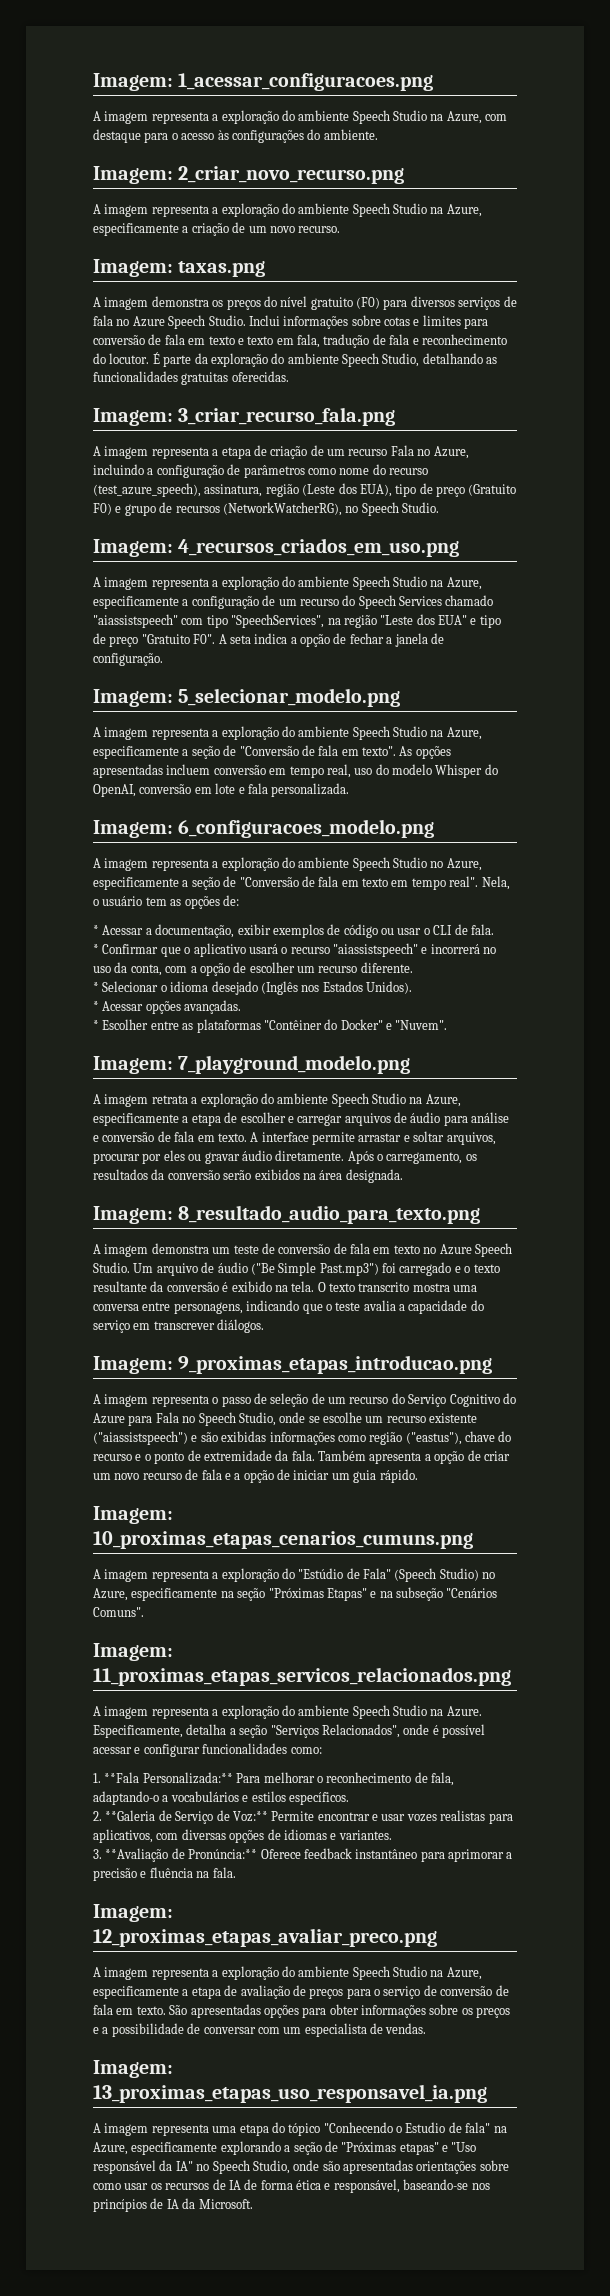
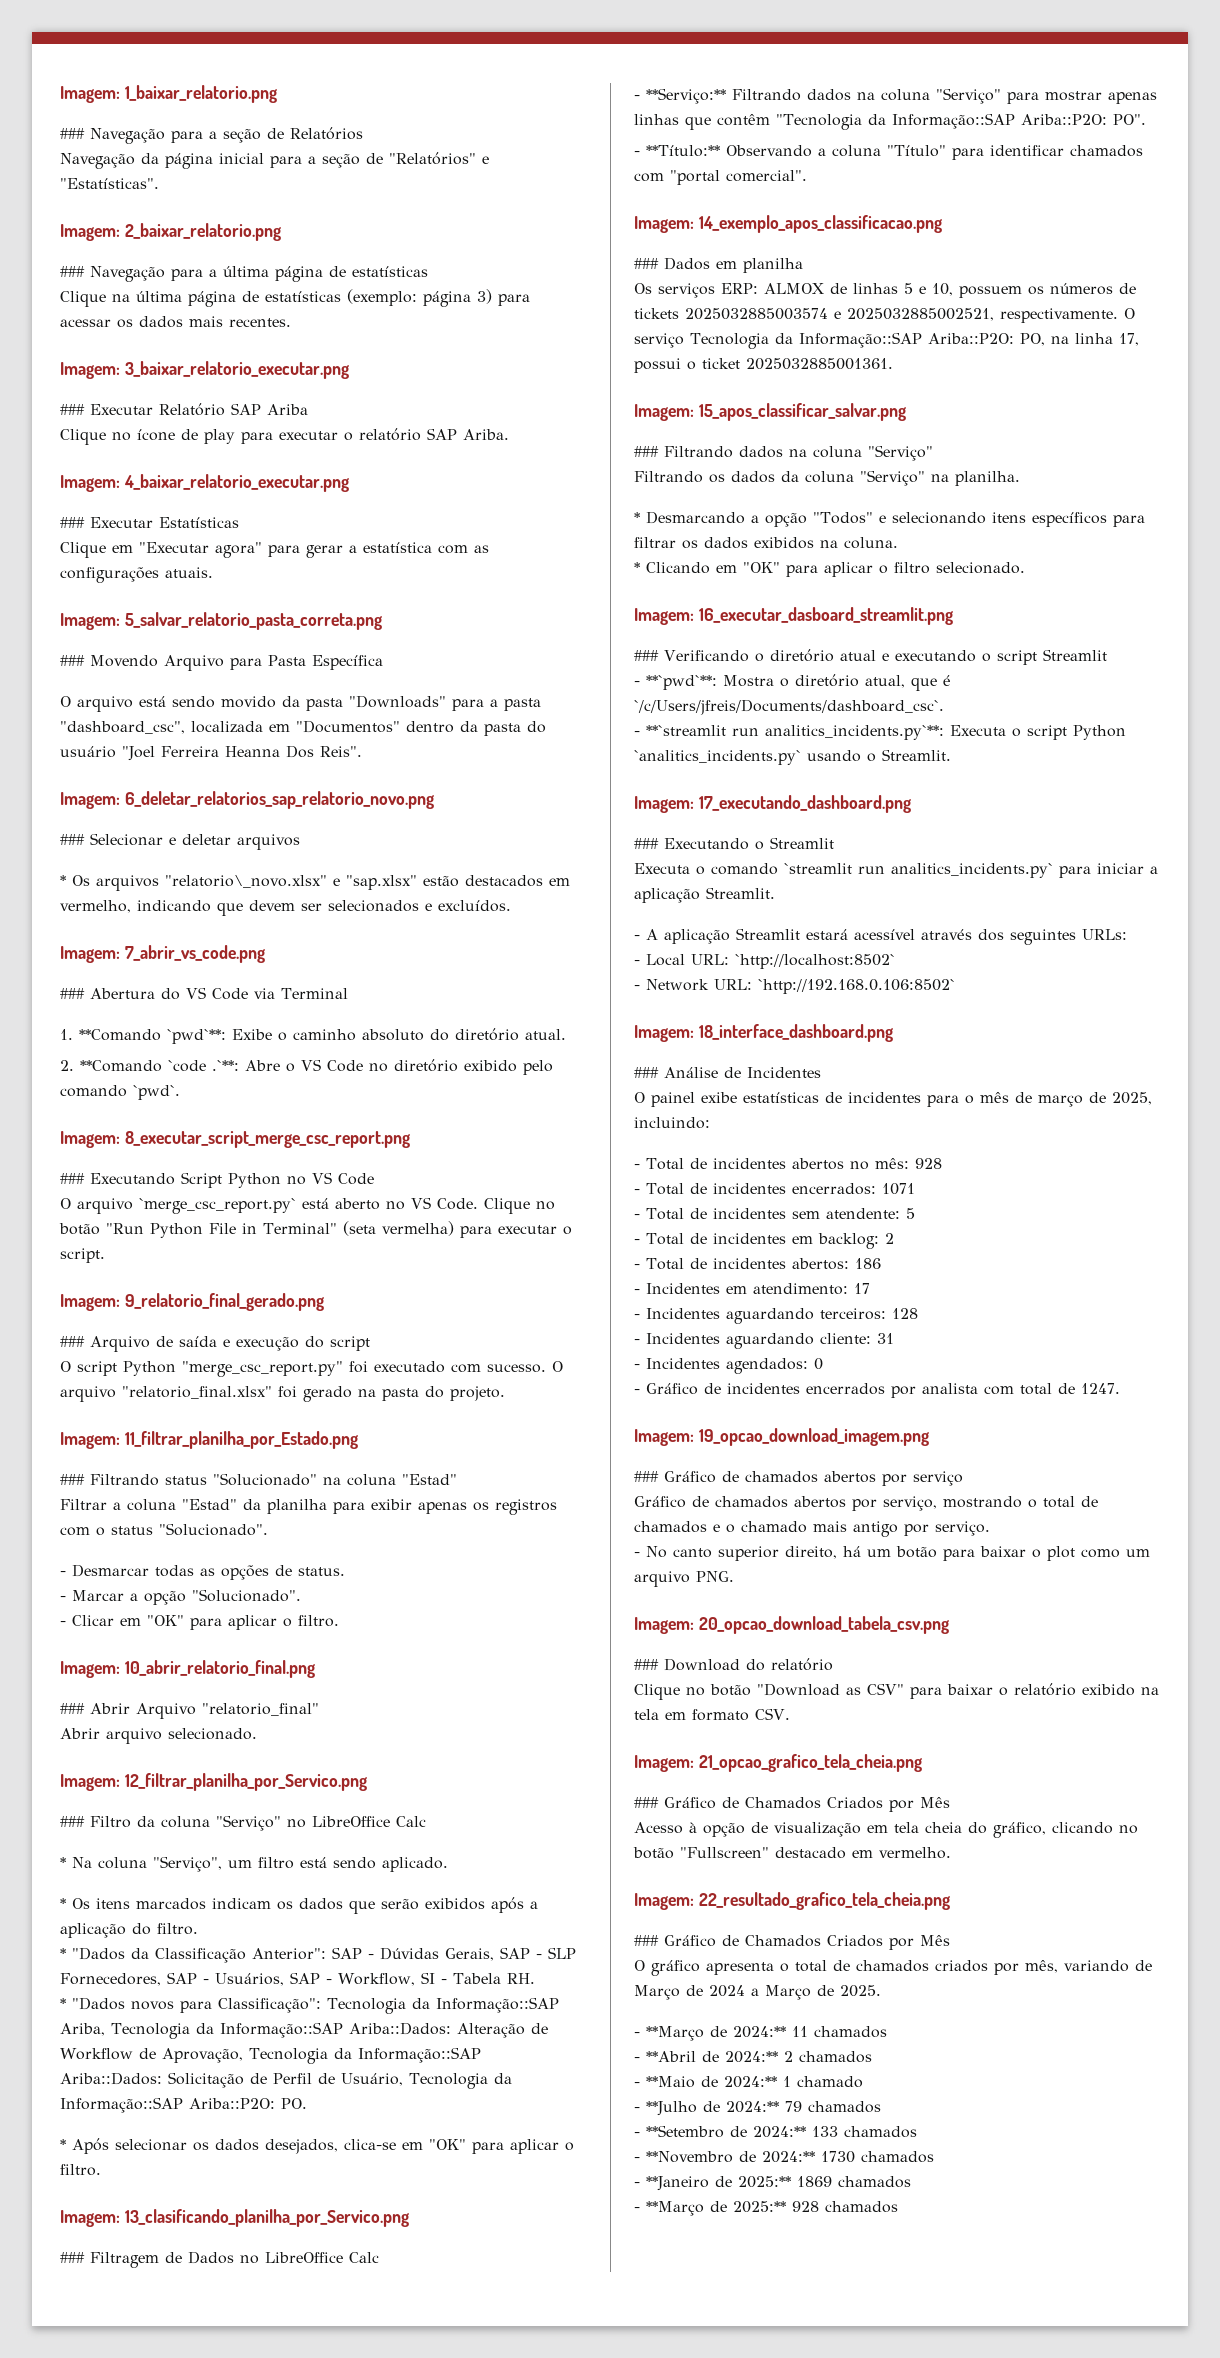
[93,73,434,91] [93,110,508,124] [93,129,378,143] [93,166,405,184] [93,203,482,217] [93,222,341,236] [93,259,266,277] [93,296,517,310] [93,315,489,329] [93,334,507,348] [93,352,498,367] [93,371,289,385] [93,407,396,426] [93,445,469,459] [93,464,428,478] [93,483,517,497] [93,502,439,516] [93,538,460,557] [93,576,482,590] [93,595,494,609] [93,614,501,628] [93,633,444,647] [93,653,163,666] [93,688,401,707] [93,726,482,740] [93,745,451,759] [93,764,498,778] [93,783,350,797] [93,819,435,838] [93,857,482,871] [93,876,510,890] [93,895,239,909] [93,924,494,938] [93,943,497,957] [93,962,413,976] [93,981,412,995] [93,1000,242,1014] [93,1019,448,1033] [93,1055,411,1074] [93,1093,461,1107] [93,1112,510,1126] [93,1131,496,1145] [93,1150,477,1164] [93,1169,403,1183] [93,1205,481,1224] [93,1243,512,1257] [93,1262,500,1276] [93,1281,478,1292] [93,1300,484,1314] [93,1319,265,1333] [93,1355,493,1374] [93,1393,516,1407] [93,1412,478,1426] [93,1431,512,1445] [93,1450,510,1464] [93,1469,418,1483] [93,1506,173,1524] [93,1531,473,1549] [93,1568,496,1582] [93,1587,498,1601] [93,1607,144,1617] [93,1643,173,1661] [93,1667,511,1686] [93,1705,482,1719] [93,1724,485,1738] [93,1743,322,1757] [93,1772,454,1786] [93,1791,349,1805] [93,1810,513,1824] [93,1829,392,1843] [93,1848,513,1862] [93,1867,236,1881] [93,1904,173,1922] [93,1928,437,1947] [93,1966,482,1980] [93,1985,509,1999] [93,2004,511,2018] [93,2023,427,2037] [93,2060,173,2078] [93,2084,487,2103] [93,2122,507,2136] [93,2141,477,2155] [93,2160,509,2174] [93,2179,490,2193] [93,2198,253,2212] Imagem: 1_acessar_configuracoes.png // A imagem representa a exploração do ambiente Speech Studio na Azure, com destaque para o acesso às configurações do ambiente. // Imagem: 2_criar_novo_recurso.png // A imagem representa a exploração do ambiente Speech Studio na Azure, especificamente a criação de um novo recurso. // Imagem: taxas.png // A imagem demonstra os preços do nível gratuito (F0) para diversos serviços de fala no Azure Speech Studio. Inclui informações sobre cotas e limites para conversão de fala em texto e texto em fala, tradução de fala e reconhecimento do locutor. É parte da exploração do ambiente Speech Studio, detalhando as funcionalidades gratuitas oferecidas. // Imagem: 3_criar_recurso_fala.png // A imagem representa a etapa de criação de um recurso Fala no Azure, incluindo a configuração de parâmetros como nome do recurso (test_azure_speech), assinatura, região (Leste dos EUA), tipo de preço (Gratuito F0) e grupo de recursos (NetworkWatcherRG), no Speech Studio. // Imagem: 4_recursos_criados_em_uso.png // A imagem representa a exploração do ambiente Speech Studio na Azure, especificamente a configuração de um recurso do Speech Services chamado "aiassistspeech" com tipo "SpeechServices", na região "Leste dos EUA" e tipo de preço "Gratuito F0". A seta indica a opção de fechar a janela de configuração. // Imagem: 5_selecionar_modelo.png // A imagem representa a exploração do ambiente Speech Studio na Azure, especificamente a seção de "Conversão de fala em texto". As opções apresentadas incluem conversão em tempo real, uso do modelo Whisper do OpenAI, conversão em lote e fala personalizada. // Imagem: 6_configuracoes_modelo.png // A imagem representa a exploração do ambiente Speech Studio no Azure, especificamente a seção de "Conversão de fala em texto em tempo real". Nela, o usuário tem as opções de: // * Acessar a documentação, exibir exemplos de código ou usar o CLI de fala. // * Confirmar que o aplicativo usará o recurso "aiassistspeech" e incorrerá no uso da conta, com a opção de escolher um recurso diferente. // * Selecionar o idioma desejado (Inglês nos Estados Unidos). // * Acessar opções avançadas. // * Escolher entre as plataformas "Contêiner do Docker" e "Nuvem". // Imagem: 7_playground_modelo.png // A imagem retrata a exploração do ambiente Speech Studio na Azure, especificamente a etapa de escolher e carregar arquivos de áudio para análise e conversão de fala em texto. A interface permite arrastar e soltar arquivos, procurar por eles ou gravar áudio diretamente. Após o carregamento, os resultados da conversão serão exibidos na área designada. // Imagem: 8_resultado_audio_para_texto.png // A imagem demonstra um teste de conversão de fala em texto no Azure Speech Studio. Um arquivo de áudio ("Be Simple Past.mp3") foi carregado e o texto resultante da conversão é exibido na tela. O texto transcrito mostra uma conversa entre personagens, indicando que o teste avalia a capacidade do serviço em transcrever diálogos. // Imagem: 9_proximas_etapas_introducao.png // A imagem representa o passo de seleção de um recurso do Serviço Cognitivo do Azure para Fala no Speech Studio, onde se escolhe um recurso existente ("aiassistspeech") e são exibidas informações como região ("eastus"), chave do recurso e o ponto de extremidade da fala. Também apresenta a opção de criar um novo recurso de fala e a opção de iniciar um guia rápido. // Imagem: 10_proximas_etapas_cenarios_cumuns.png // A imagem representa a exploração do "Estúdio de Fala" (Speech Studio) no Azure, especificamente na seção "Próximas Etapas" e na subseção "Cenários Comuns". // Imagem: 11_proximas_etapas_servicos_relacionados.png // A imagem representa a exploração do ambiente Speech Studio na Azure. Especificamente, detalha a seção "Serviços Relacionados", onde é possível acessar e configurar funcionalidades como: // 1. **Fala Personalizada:** Para melhorar o reconhecimento de fala, adaptando-o a vocabulários e estilos específicos. // 2. **Galeria de Serviço de Voz:** Permite encontrar e usar vozes realistas para aplicativos, com diversas opções de idiomas e variantes. // 3. **Avaliação de Pronúncia:** Oferece feedback instantâneo para aprimorar a precisão e fluência na fala. // Imagem: 12_proximas_etapas_avaliar_preco.png // A imagem representa a exploração do ambiente Speech Studio na Azure, especificamente a etapa de avaliação de preços para o serviço de conversão de fala em texto. São apresentadas opções para obter informações sobre os preços e a possibilidade de conversar com um especialista de vendas. // Imagem: 13_proximas_etapas_uso_responsavel_ia.png // A imagem representa uma etapa do tópico "Conhecendo o Estudio de fala" na Azure, especificamente explorando a seção de "Próximas etapas" e "Uso responsável da IA" no Speech Studio, onde são apresentadas orientações sobre como usar os recursos de IA de forma ética e responsável, baseando-se nos princípios de IA da Microsoft. -> [60,85,277,103] [60,127,363,144] [60,152,489,169] [60,178,159,189] [60,223,281,241] [60,266,428,282] [60,289,530,307] [60,316,291,328] [60,361,349,379] [60,403,308,416] [60,428,509,445] [60,474,349,492] [60,517,239,528] [60,542,489,558] [60,567,213,583] [60,612,382,630] [60,655,383,671] [60,695,541,712] [60,720,546,736] [60,745,362,761] [60,791,434,809] [60,833,300,850] [60,875,570,891] [60,900,511,916] [60,945,265,963] [60,987,348,1000] [60,1028,566,1044] [60,1059,553,1075] [60,1085,180,1100] [60,1131,410,1148] [60,1172,374,1188] [60,1197,555,1214] [59,1221,572,1238] [60,1248,105,1263] [60,1293,324,1311] [60,1336,370,1352] [60,1361,563,1377] [60,1386,505,1402] [60,1431,358,1449] [60,1473,457,1486] [60,1499,557,1515] [60,1523,268,1536] [60,1564,345,1580] [60,1589,301,1605] [60,1615,339,1630] [60,1660,315,1678] [60,1703,319,1719] [60,1728,257,1744] [60,1773,367,1791] [60,1815,426,1831] [60,1856,448,1872] [60,1897,538,1914] [60,1923,198,1938] [60,1947,576,1963] [60,1972,535,1986] [60,1997,559,2014] [60,2022,548,2039] [60,2047,481,2064] [60,2072,512,2089] [60,2097,307,2113] [60,2138,574,2154] [60,2164,101,2176] [60,2209,409,2227] [60,2251,379,2268] [634,88,1157,104] [634,113,1146,130] [634,145,1143,160] [634,170,807,185] [634,215,942,233] [634,257,803,273] [634,283,1136,298] [634,308,1135,323] [634,332,1139,349] [634,358,893,373] [634,403,906,421] [634,445,933,461] [634,470,1020,486] [634,511,1145,527] [634,537,898,549] [634,562,1025,577] [634,607,953,625] [634,649,1107,665] [634,674,951,691] [634,699,944,715] [634,725,1126,740] [634,749,951,765] [634,795,911,813] [634,837,834,850] [634,863,1158,878] [634,887,775,903] [634,928,1127,945] [634,954,895,969] [634,979,955,994] [634,1024,893,1042] [634,1067,821,1078] [634,1092,1152,1107] [634,1117,710,1129] [634,1158,942,1170] [634,1183,915,1195] [634,1208,915,1220] [634,1233,894,1249] [634,1258,881,1270] [634,1283,870,1295] [634,1308,918,1324] [634,1333,894,1349] [634,1358,823,1374] [634,1383,1120,1398] [634,1428,929,1446] [634,1471,963,1486] [634,1496,1098,1511] [634,1521,990,1537] [634,1546,1150,1561] [634,1571,734,1587] [634,1616,949,1634] [634,1658,833,1671] [634,1683,1159,1700] [634,1708,790,1721] [634,1754,922,1772] [634,1797,950,1812] [634,1822,1138,1838] [633,1847,951,1859] [634,1892,950,1910] [634,1935,950,1950] [634,1960,1152,1976] [634,1985,881,2000] [634,2026,887,2041] [634,2051,872,2063] [634,2076,863,2088] [634,2101,881,2116] [634,2125,917,2138] [634,2151,934,2163] [634,2176,911,2191] [634,2201,898,2216] Imagem: 1_baixar_relatorio.png // ### Navegação para a seção de Relatórios // Navegação da página inicial para a seção de "Relatórios" e "Estatísticas". // Imagem: 2_baixar_relatorio.png // ### Navegação para a última página de estatísticas // Clique na última página de estatísticas (exemplo: página 3) para acessar os dados mais recentes. // Imagem: 3_baixar_relatorio_executar.png // ### Executar Relatório SAP Ariba // Clique no ícone de play para executar o relatório SAP Ariba. // Imagem: 4_baixar_relatorio_executar.png // ### Executar Estatísticas // Clique em "Executar agora" para gerar a estatística com as configurações atuais. // Imagem: 5_salvar_relatorio_pasta_correta.png // ### Movendo Arquivo para Pasta Específica // O arquivo está sendo movido da pasta "Downloads" para a pasta "dashboard_csc", localizada em "Documentos" dentro da pasta do usuário "Joel Ferreira Heanna Dos Reis". // Imagem: 6_deletar_relatorios_sap_relatorio_novo.png // ### Selecionar e deletar arquivos // * Os arquivos "relatorio\_novo.xlsx" e "sap.xlsx" estão destacados em vermelho, indicando que devem ser selecionados e excluídos. // Imagem: 7_abrir_vs_code.png // ### Abertura do VS Code via Terminal // 1. **Comando `pwd`**: Exibe o caminho absoluto do diretório atual. // 2. **Comando `code .`**: Abre o VS Code no diretório exibido pelo comando `pwd`. // Imagem: 8_executar_script_merge_csc_report.png // ### Executando Script Python no VS Code // O arquivo `merge_csc_report.py` está aberto no VS Code. Clique no botão "Run Python File in Terminal" (seta vermelha) para executar o script. // Imagem: 9_relatorio_final_gerado.png // ### Arquivo de saída e execução do script // O script Python "merge_csc_report.py" foi executado com sucesso. O arquivo "relatorio_final.xlsx" foi gerado na pasta do projeto. // Imagem: 11_filtrar_planilha_por_Estado.png // ### Filtrando status "Solucionado" na coluna "Estad" // Filtrar a coluna "Estad" da planilha para exibir apenas os registros com o status "Solucionado". // - Desmarcar todas as opções de status. // - Marcar a opção "Solucionado". // - Clicar em "OK" para aplicar o filtro. // Imagem: 10_abrir_relatorio_final.png // ### Abrir Arquivo "relatorio_final" // Abrir arquivo selecionado. // Imagem: 12_filtrar_planilha_por_Servico.png // ### Filtro da coluna "Serviço" no LibreOffice Calc // * Na coluna "Serviço", um filtro está sendo aplicado. // * Os itens marcados indicam os dados que serão exibidos após a aplicação do filtro. // * "Dados da Classificação Anterior": SAP - Dúvidas Gerais, SAP - SLP Fornecedores, SAP - Usuários, SAP - Workflow, SI - Tabela RH. // * "Dados novos para Classificação": Tecnologia da Informação::SAP Ariba, Tecnologia da Informação::SAP Ariba::Dados: Alteração de Workflow de Aprovação, Tecnologia da Informação::SAP Ariba::Dados: Solicitação de Perfil de Usuário, Tecnologia da Informação::SAP Ariba::P2O: PO. // * Após selecionar os dados desejados, clica-se em "OK" para aplicar o filtro. // Imagem: 13_clasificando_planilha_por_Servico.png // ### Filtragem de Dados no LibreOffice Calc // - **Serviço:** Filtrando dados na coluna "Serviço" para mostrar apenas linhas que contêm "Tecnologia da Informação::SAP Ariba::P2O: PO". // - **Título:** Observando a coluna "Título" para identificar chamados com "portal comercial". // Imagem: 14_exemplo_apos_classificacao.png // ### Dados em planilha // Os serviços ERP: ALMOX de linhas 5 e 10, possuem os números de tickets 2025032885003574 e 2025032885002521, respectivamente. O serviço Tecnologia da Informação::SAP Ariba::P2O: PO, na linha 17, possui o ticket 2025032885001361. // Imagem: 15_apos_classificar_salvar.png // ### Filtrando dados na coluna "Serviço" // Filtrando os dados da coluna "Serviço" na planilha. // * Desmarcando a opção "Todos" e selecionando itens específicos para filtrar os dados exibidos na coluna. // * Clicando em "OK" para aplicar o filtro selecionado. // Imagem: 16_executar_dasboard_streamlit.png // ### Verificando o diretório atual e executando o script Streamlit // - **`pwd`**: Mostra o diretório atual, que é `/c/Users/jfreis/Documents/dashboard_csc`. // - **`streamlit run analitics_incidents.py`**: Executa o script Python `analitics_incidents.py` usando o Streamlit. // Imagem: 17_executando_dashboard.png // ### Executando o Streamlit // Executa o comando `streamlit run analitics_incidents.py` para iniciar a aplicação Streamlit. // - A aplicação Streamlit estará acessível através dos seguintes URLs: // - Local URL: `http://localhost:8502` // - Network URL: `http://192.168.0.106:8502` // Imagem: 18_interface_dashboard.png // ### Análise de Incidentes // O painel exibe estatísticas de incidentes para o mês de março de 2025, incluindo: // - Total de incidentes abertos no mês: 928 // - Total de incidentes encerrados: 1071 // - Total de incidentes sem atendente: 5 // - Total de incidentes em backlog: 2 // - Total de incidentes abertos: 186 // - Incidentes em atendimento: 17 // - Incidentes aguardando terceiros: 128 // - Incidentes aguardando cliente: 31 // - Incidentes agendados: 0 // - Gráfico de incidentes encerrados por analista com total de 1247. // Imagem: 19_opcao_download_imagem.png // ### Gráfico de chamados abertos por serviço // Gráfico de chamados abertos por serviço, mostrando o total de chamados e o chamado mais antigo por serviço. // - No canto superior direito, há um botão para baixar o plot como um arquivo PNG. // Imagem: 20_opcao_download_tabela_csv.png // ### Download do relatório // Clique no botão "Download as CSV" para baixar o relatório exibido na tela em formato CSV. // Imagem: 21_opcao_grafico_tela_cheia.png // ### Gráfico de Chamados Criados por Mês // Acesso à opção de visualização em tela cheia do gráfico, clicando no botão "Fullscreen" destacado em vermelho. // Imagem: 22_resultado_grafico_tela_cheia.png // ### Gráfico de Chamados Criados por Mês // O gráfico apresenta o total de chamados criados por mês, variando de Março de 2024 a Março de 2025. // - **Março de 2024:** 11 chamados // - **Abril de 2024:** 2 chamados // - **Maio de 2024:** 1 chamado // - **Julho de 2024:** 79 chamados // - **Setembro de 2024:** 133 chamados // - **Novembro de 2024:** 1730 chamados // - **Janeiro de 2025:** 1869 chamados // - **Março de 2025:** 928 chamados

